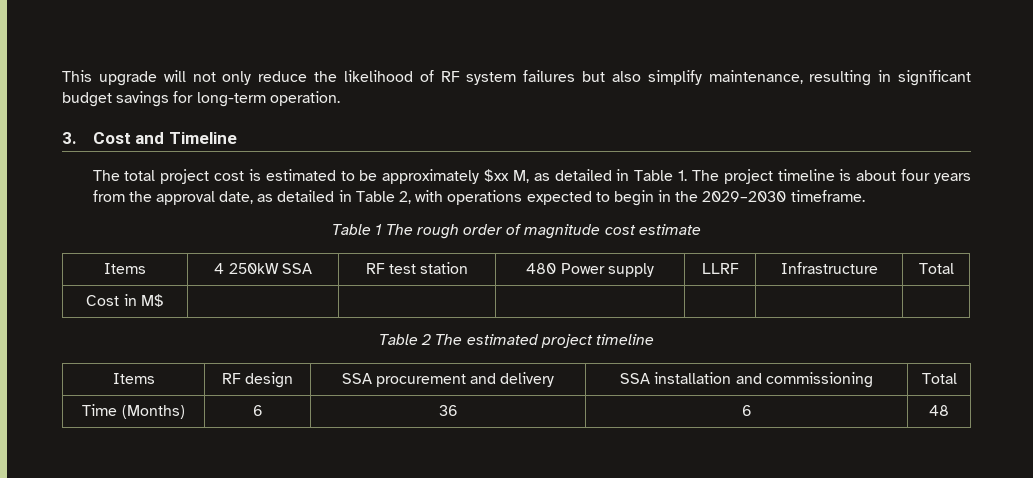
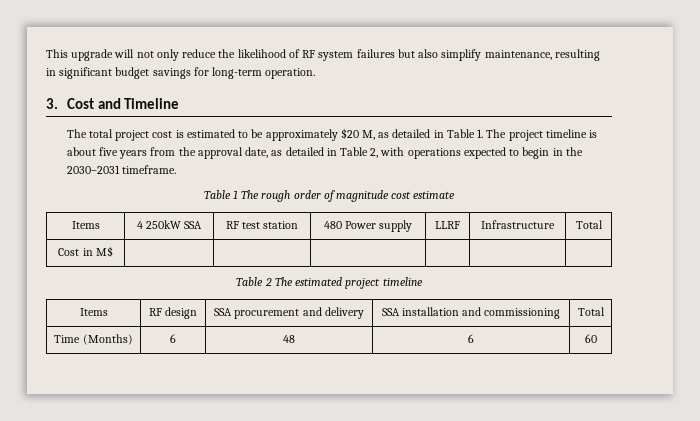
[484,169,510,182] $xx -> [340,128,359,139] $20
[901,169,931,181] four -> [98,147,118,156] five
[702,191,787,202] 2029–2030 -> [66,165,120,174] 2030–2031
[438,405,458,416] [741,405,752,416] [929,405,949,416] 36 | 6 | 48 -> [283,335,295,343] [468,334,474,343] [584,334,597,343] 48 | 6 | 60

